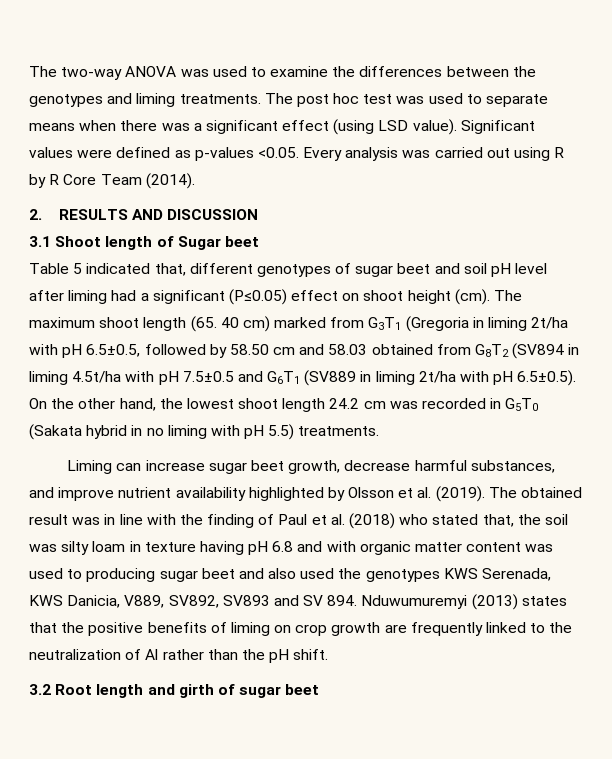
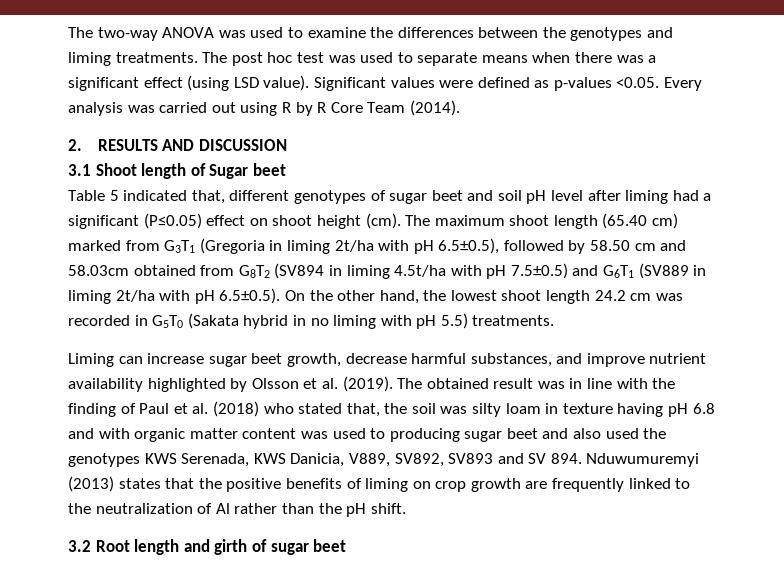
[190,316,239,332] (65. 40 -> [602,213,648,229] (65.40
[86,344,141,357] 6.5±0.5, -> [438,238,500,254] 6.5±0.5),
[328,344,368,355] 58.03 -> [68,265,129,276] 58.03cm
[182,371,234,382] 7.5±0.5 -> [510,263,568,279] 7.5±0.5)

